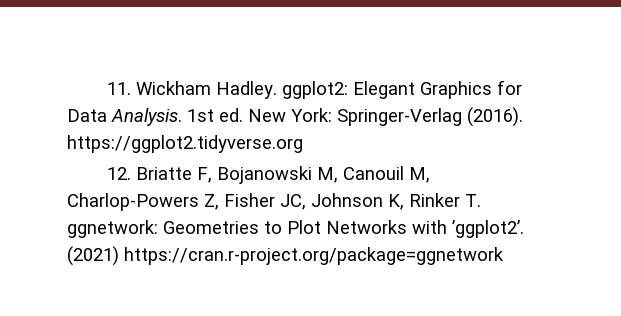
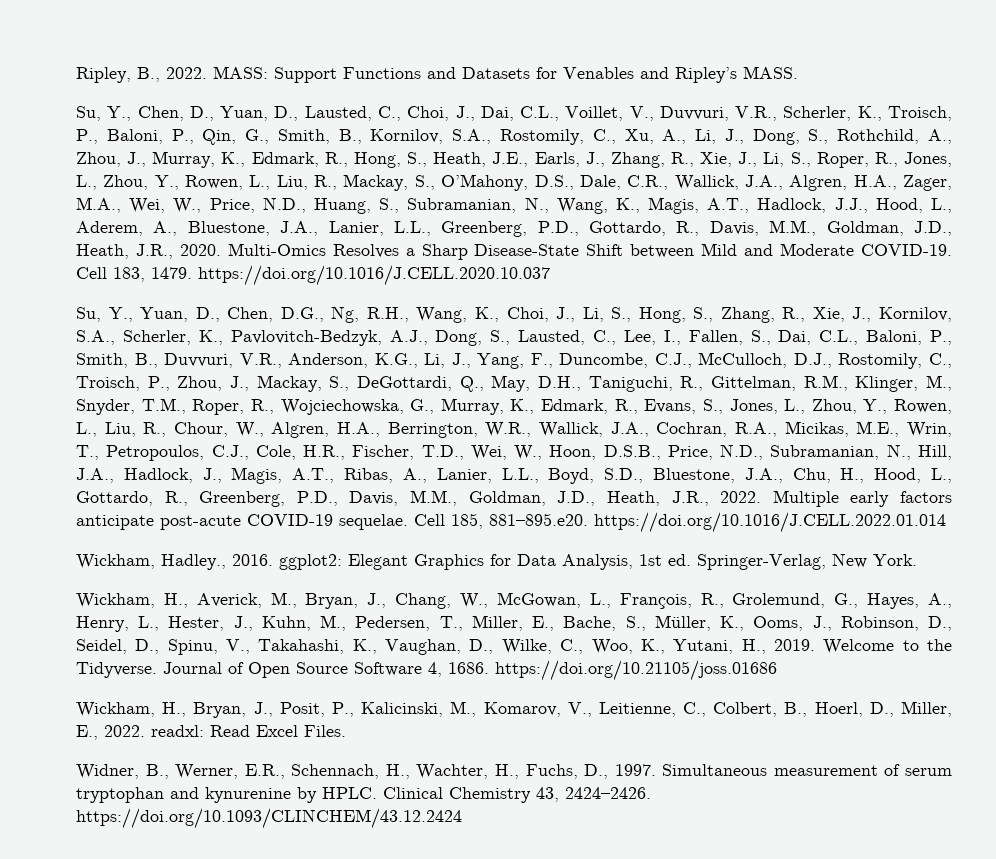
[107,81,278,99] 11. Wickham Hadley. -> [76,66,798,83] [76,106,953,121] [76,129,953,145] [76,151,952,168] [76,174,953,191] [76,197,952,214] [76,220,952,237] [76,243,952,260] [76,265,550,286] [76,306,952,323] [76,330,952,346] [76,352,952,369] [76,375,952,392] [76,398,952,415] [76,421,952,438] [76,444,952,461] [76,467,952,484] [76,490,953,507] [76,512,946,533] [76,554,273,570] Ripley, B., 2022. MASS: Support Functions and Datasets for Venables and Ripley’s MASS. // Su, Y., Chen, D., Yuan, D., Lausted, C., Choi, J., Dai, C.L., Voillet, V., Duvvuri, V.R., Scherler, K., Troisch, P., Baloni, P., Qin, G., Smith, B., Kornilov, S.A., Rostomily, C., Xu, A., Li, J., Dong, S., Rothchild, A., Zhou, J., Murray, K., Edmark, R., Hong, S., Heath, J.E., Earls, J., Zhang, R., Xie, J., Li, S., Roper, R., Jones, L., Zhou, Y., Rowen, L., Liu, R., Mackay, S., O’Mahony, D.S., Dale, C.R., Wallick, J.A., Algren, H.A., Zager, M.A., Wei, W., Price, N.D., Huang, S., Subramanian, N., Wang, K., Magis, A.T., Hadlock, J.J., Hood, L., Aderem, A., Bluestone, J.A., Lanier, L.L., Greenberg, P.D., Gottardo, R., Davis, M.M., Goldman, J.D., Heath, J.R., 2020. Multi-Omics Resolves a Sharp Disease-State Shift between Mild and Moderate COVID-19. Cell 183, 1479. https://doi.org/10.1016/J.CELL.2020.10.037 // Su, Y., Yuan, D., Chen, D.G., Ng, R.H., Wang, K., Choi, J., Li, S., Hong, S., Zhang, R., Xie, J., Kornilov, S.A., Scherler, K., Pavlovitch-Bedzyk, A.J., Dong, S., Lausted, C., Lee, I., Fallen, S., Dai, C.L., Baloni, P., Smith, B., Duvvuri, V.R., Anderson, K.G., Li, J., Yang, F., Duncombe, C.J., McCulloch, D.J., Rostomily, C., Troisch, P., Zhou, J., Mackay, S., DeGottardi, Q., May, D.H., Taniguchi, R., Gittelman, R.M., Klinger, M., Snyder, T.M., Roper, R., Wojciechowska, G., Murray, K., Edmark, R., Evans, S., Jones, L., Zhou, Y., Rowen, L., Liu, R., Chour, W., Algren, H.A., Berrington, W.R., Wallick, J.A., Cochran, R.A., Micikas, M.E., Wrin, T., Petropoulos, C.J., Cole, H.R., Fischer, T.D., Wei, W., Hoon, D.S.B., Price, N.D., Subramanian, N., Hill, J.A., Hadlock, J., Magis, A.T., Ribas, A., Lanier, L.L., Boyd, S.D., Bluestone, J.A., Chu, H., Hood, L., Gottardo, R., Greenberg, P.D., Davis, M.M., Goldman, J.D., Heath, J.R., 2022. Multiple early factors anticipate post-acute COVID-19 sequelae. Cell 185, 881–895.e20. https://doi.org/10.1016/J.CELL.2022.01.014 // Wickham, Hadley., 2016.
[111,108,182,126] Analysis. -> [562,554,633,570] Analysis,
[248,107,523,127] [67,135,303,153] [107,166,431,184] [67,193,481,211] [67,220,524,238] [67,246,504,266] New York: Springer-Verlag (2016). https://ggplot2.tidyverse.org // 12. Briatte F, Bojanowski M, Canouil M, Charlop-Powers Z, Fisher JC, Johnson K, Rinker T. ggnetwork: Geometries to Plot Networks with ’ggplot2’. (2021) https://cran.r-project.org/package=ggnetwork -> [697,553,917,570] [76,592,953,609] [76,615,953,632] [76,639,953,655] [76,660,777,681] [76,701,952,718] [76,725,346,740] [76,764,952,779] [76,787,651,803] [76,808,462,829] Springer-Verlag, New York. // Wickham, H., Averick, M., Bryan, J., Chang, W., McGowan, L., François, R., Grolemund, G., Hayes, A., Henry, L., Hester, J., Kuhn, M., Pedersen, T., Miller, E., Bache, S., Müller, K., Ooms, J., Robinson, D., Seidel, D., Spinu, V., Takahashi, K., Vaughan, D., Wilke, C., Woo, K., Yutani, H., 2019. Welcome to the Tidyverse. Journal of Open Source Software 4, 1686. https://doi.org/10.21105/joss.01686 // Wickham, H., Bryan, J., Posit, P., Kalicinski, M., Komarov, V., Leitienne, C., Colbert, B., Hoerl, D., Miller, E., 2022. readxl: Read Excel Files. // Widner, B., Werner, E.R., Schennach, H., Wachter, H., Fuchs, D., 1997. Simultaneous measurement of serum tryptophan and kynurenine by HPLC. Clinical Chemistry 43, 2424–2426. https://doi.org/10.1093/CLINCHEM/43.12.2424

